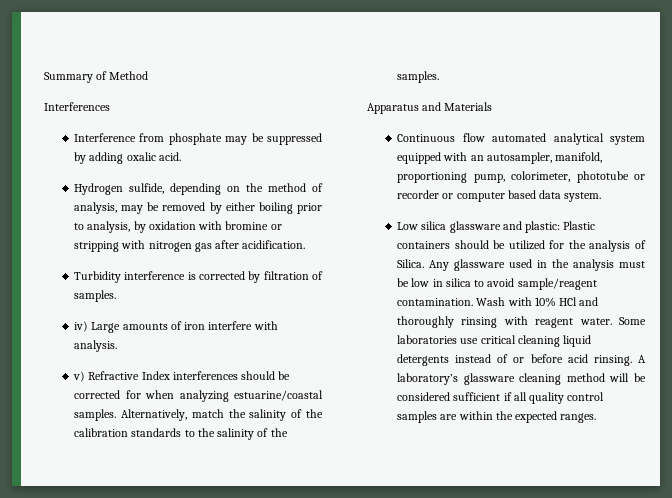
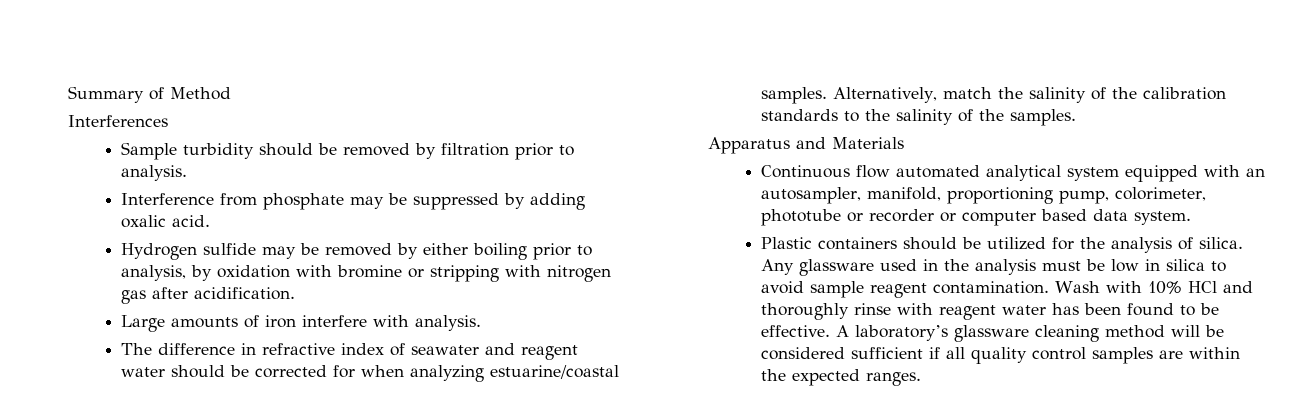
(110, 106) none -> [121,142,575,160] [121,165,188,181] // Sample turbidity should be removed by filtration prior to analysis.
[129,183,324,195] [74,202,118,214] sulfide, depending on the method of analysis, -> [203,243,257,255] sulfide
[74,271,323,283] [74,290,117,302] [74,321,89,332] Turbidity interference is corrected by filtration of samples. // iv) -> (296, 293) none
[73,371,238,382] v) Refractive Index interferences -> [121,343,579,360] [121,367,166,377] The difference in refractive index of seawater and reagent water
[397,221,561,233] Low silica glassware and plastic: -> (1192, 218) none
[397,259,425,268] Silica. -> [1199,237,1244,249] silica.
[517,278,597,290] sample/reagent -> [810,281,928,298] sample reagent
[461,317,498,328] rinsing -> [854,303,892,315] rinse
[579,317,646,325] [397,335,592,347] [397,354,632,366] water. Some laboratories use critical cleaning liquid detergents instead of or before acid rinsing. -> [1002,303,1220,316] [761,325,831,337] water has been found to be effective.

